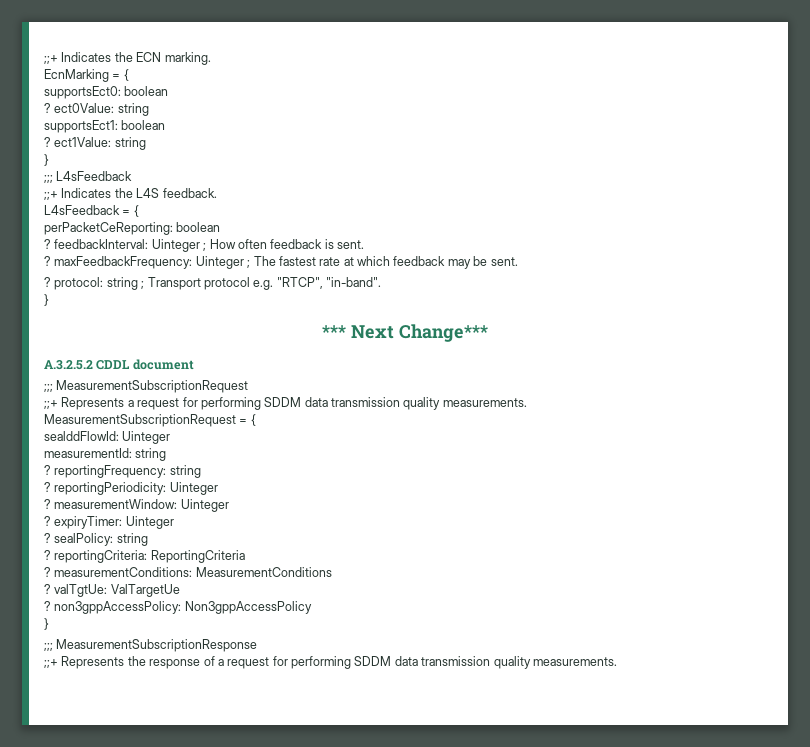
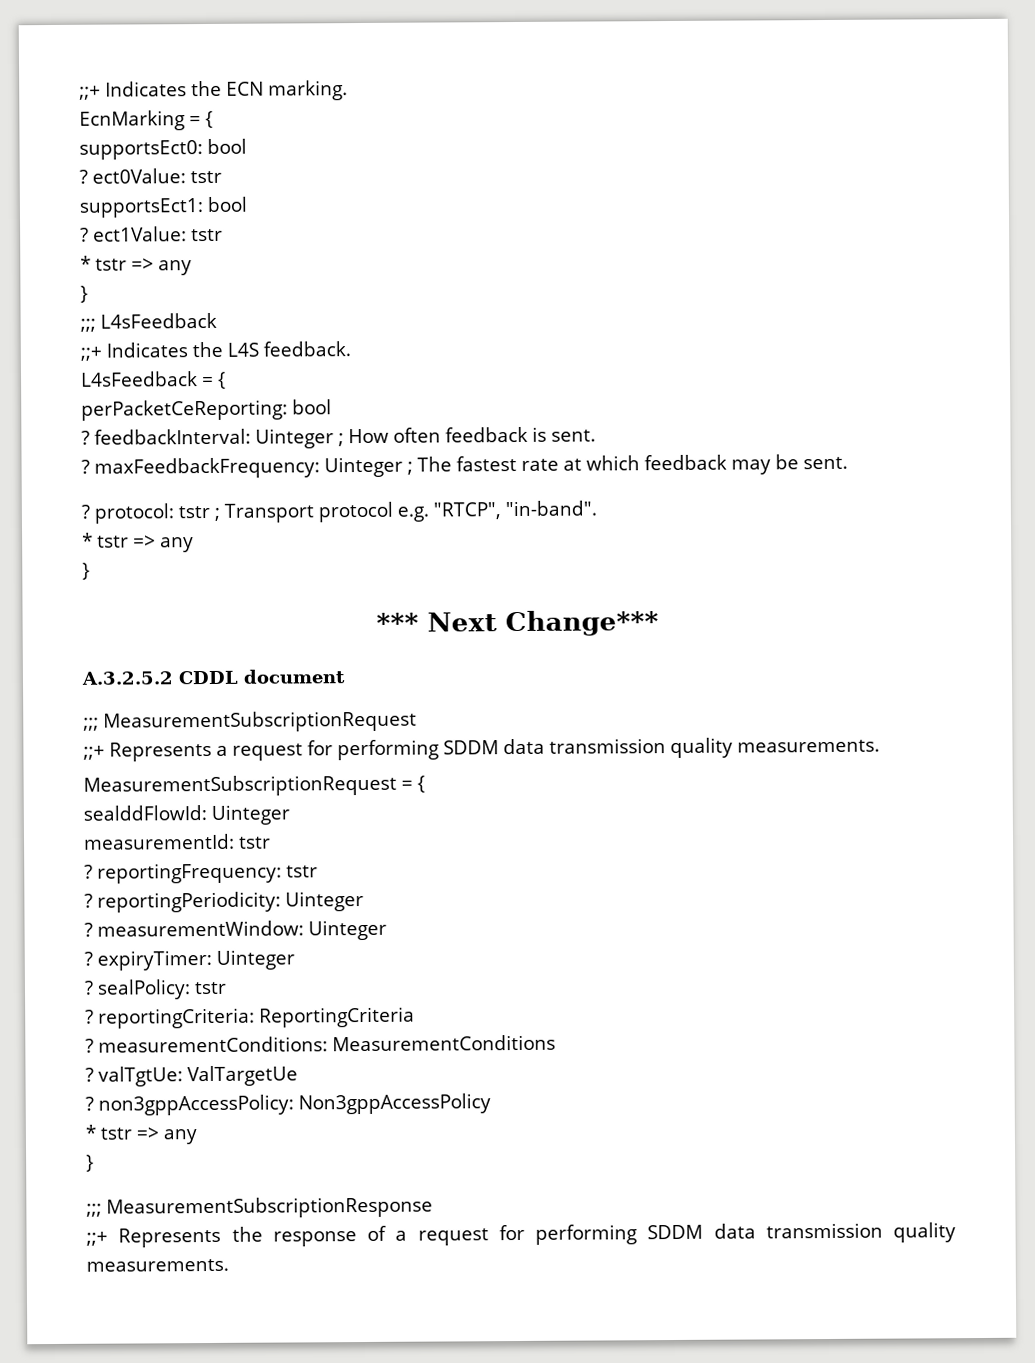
[124,86,169,96] boolean -> [207,138,247,154] bool
[117,103,149,116] string -> [190,170,222,184] tstr
[121,120,166,130] boolean -> [207,196,247,212] bool
[114,137,146,150] string -> [191,228,223,242] [80,255,192,276] tstr // * tstr => any
[176,222,221,232] boolean -> [292,399,332,415] bool
[106,277,138,290] string -> [178,505,210,519] tstr
(381, 282) none -> [82,532,194,553] // * tstr => any
[135,448,167,461] string -> [238,836,271,849] tstr
[169,465,201,478] string -> [286,865,318,878] tstr
[116,533,148,546] string -> [194,981,227,995] tstr
(312, 607) none -> [85,1124,197,1145] // * tstr => any

